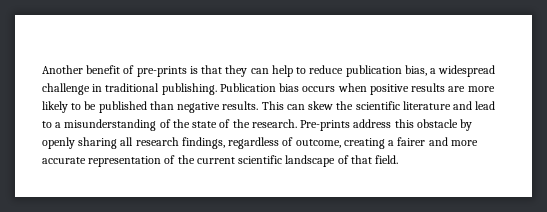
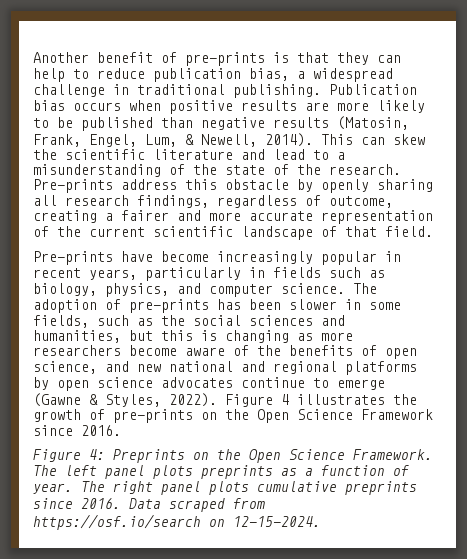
[222,101,259,110] results. -> [273,116,409,130] [33,133,313,147] results (Matosin, Frank, Engel, Lum, & Newell, 2014).
(399, 159) none -> [33,251,401,265] [33,267,385,281] [33,283,377,297] [33,299,401,313] [33,315,345,328] [33,330,353,343] [33,345,417,359] [33,361,417,375] [33,377,385,391] [33,393,417,407] [33,409,433,423] [33,425,121,436] [33,449,433,463] [33,465,409,479] [33,481,417,495] [33,497,265,512] [33,514,321,530] // Pre-prints have become increasingly popular in recent years, particularly in fields such as biology, physics, and computer science. The adoption of pre-prints has been slower in some fields, such as the social sciences and humanities, but this is changing as more researchers become aware of the benefits of open science, and new national and regional platforms by open science advocates continue to emerge (Gawne & Styles, 2022). Figure 4 illustrates the growth of pre-prints on the Open Science Framework since 2016. // Figure 4: Preprints on the Open Science Framework. The left panel plots preprints as a function of year. The right panel plots cumulative preprints since 2016. Data scraped from https://osf.io/search on 12-15-2024.

